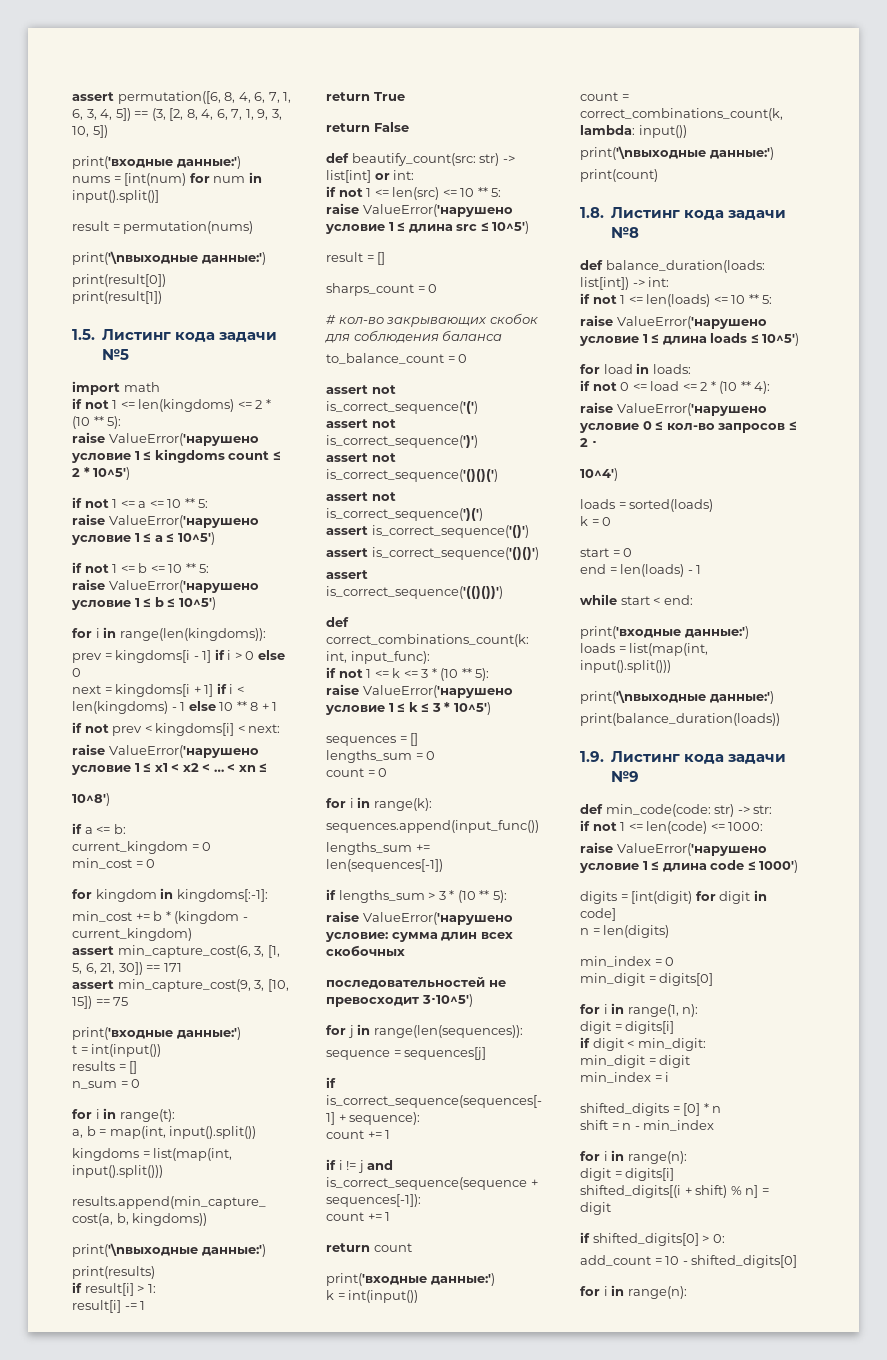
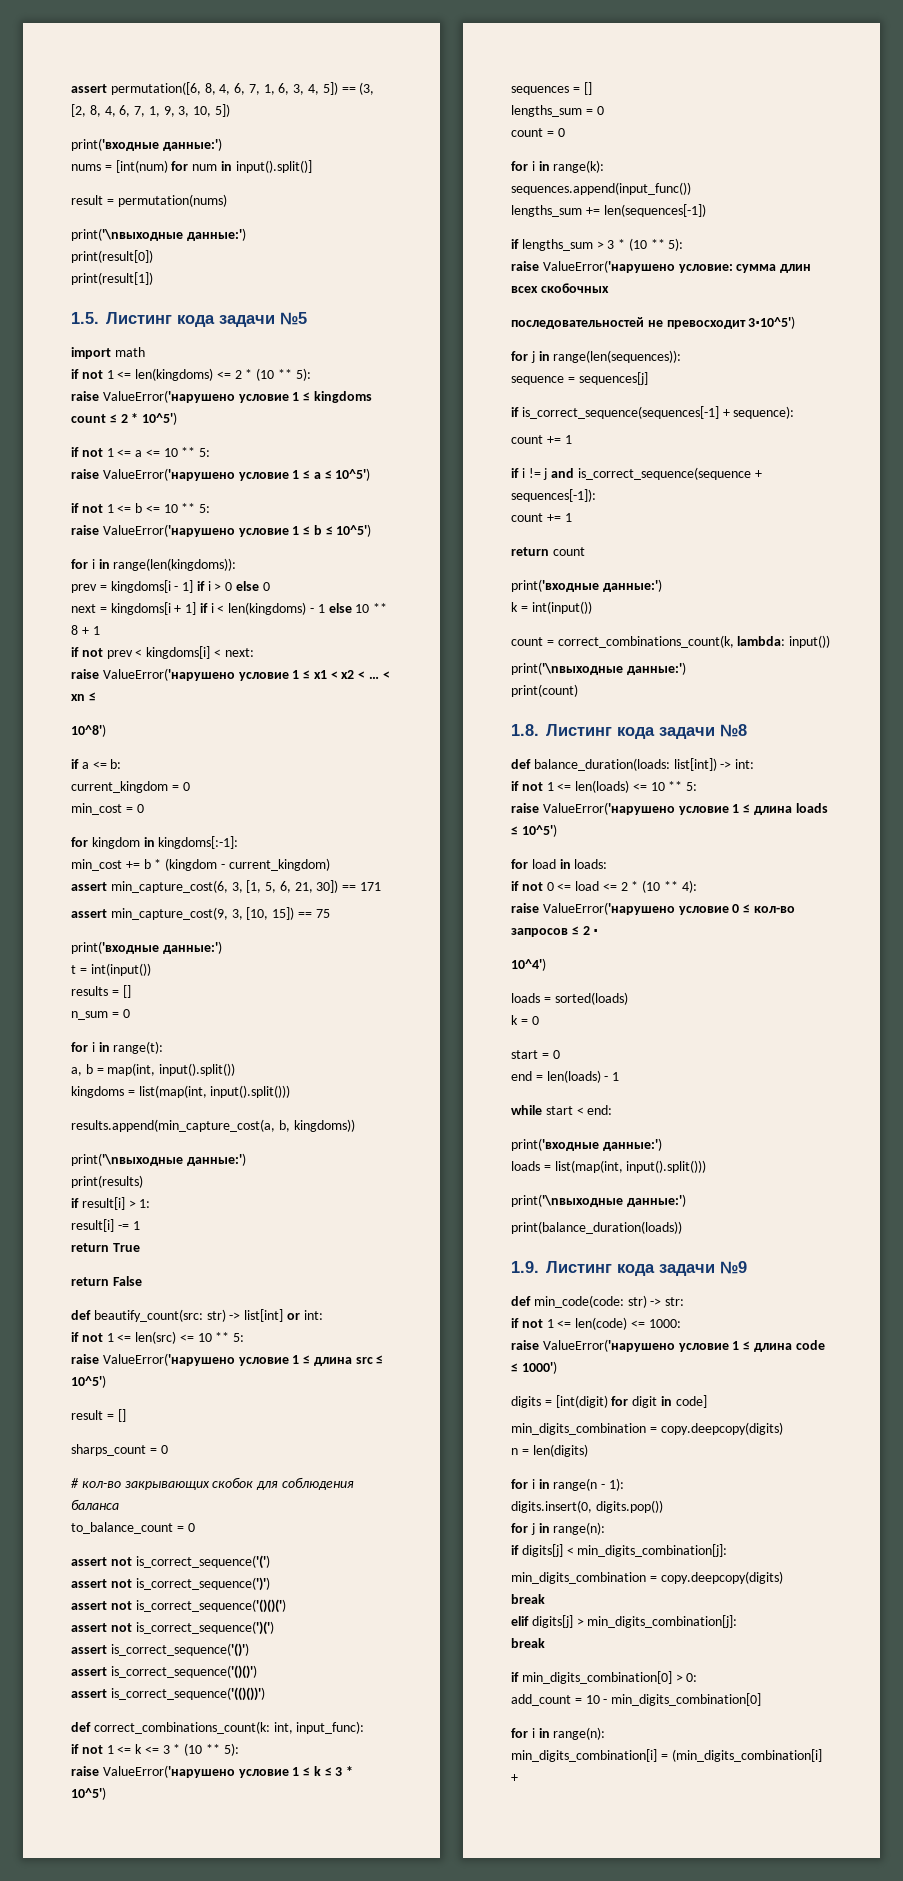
(616, 914) none -> [511,1422,783,1435] // min_digits_combination = copy.deepcopy(digits)
[580,956,675,967] [580,973,714,986] [580,1003,699,1017] [580,1021,675,1034] [580,1037,706,1051] [580,1055,691,1068] [580,1072,670,1083] [580,1103,722,1116] [580,1120,715,1131] [580,1150,687,1164] [580,1168,675,1181] [580,1185,769,1198] [580,1202,611,1215] [580,1232,699,1246] min_index = 0 // min_digit = digits[0] // for i in range(1, n): // digit = digits[i] // if digit < min_digit: // min_digit = digit // min_index = i // shifted_digits = [0] * n // shift = n - min_index // for i in range(n): // digit = digits[i] // shifted_digits[(i + shift) % n] = digit // if shifted_digits[0] -> [511,1478,624,1491] [511,1500,663,1513] [511,1522,606,1535] [511,1544,728,1557] [511,1571,783,1584] [511,1594,545,1604] [511,1615,738,1628] [511,1638,545,1648] [511,1671,672,1684] for i in range(n - 1): // digits.insert(0, digits.pop()) // for j in range(n): // if digits[j] < min_digits_combination[j]: // min_digits_combination = copy.deepcopy(digits) // break // elif digits[j] > min_digits_combination[j]: // break // if min_digits_combination[0]
[691,1255,798,1268] [580,1285,687,1299] shifted_digits[0] // for i in range(n): -> [611,1693,762,1706] [511,1727,606,1740] [511,1749,822,1762] [511,1774,518,1782] min_digits_combination[0] // for i in range(n): // min_digits_combination[i] = (min_digits_combination[i] +

